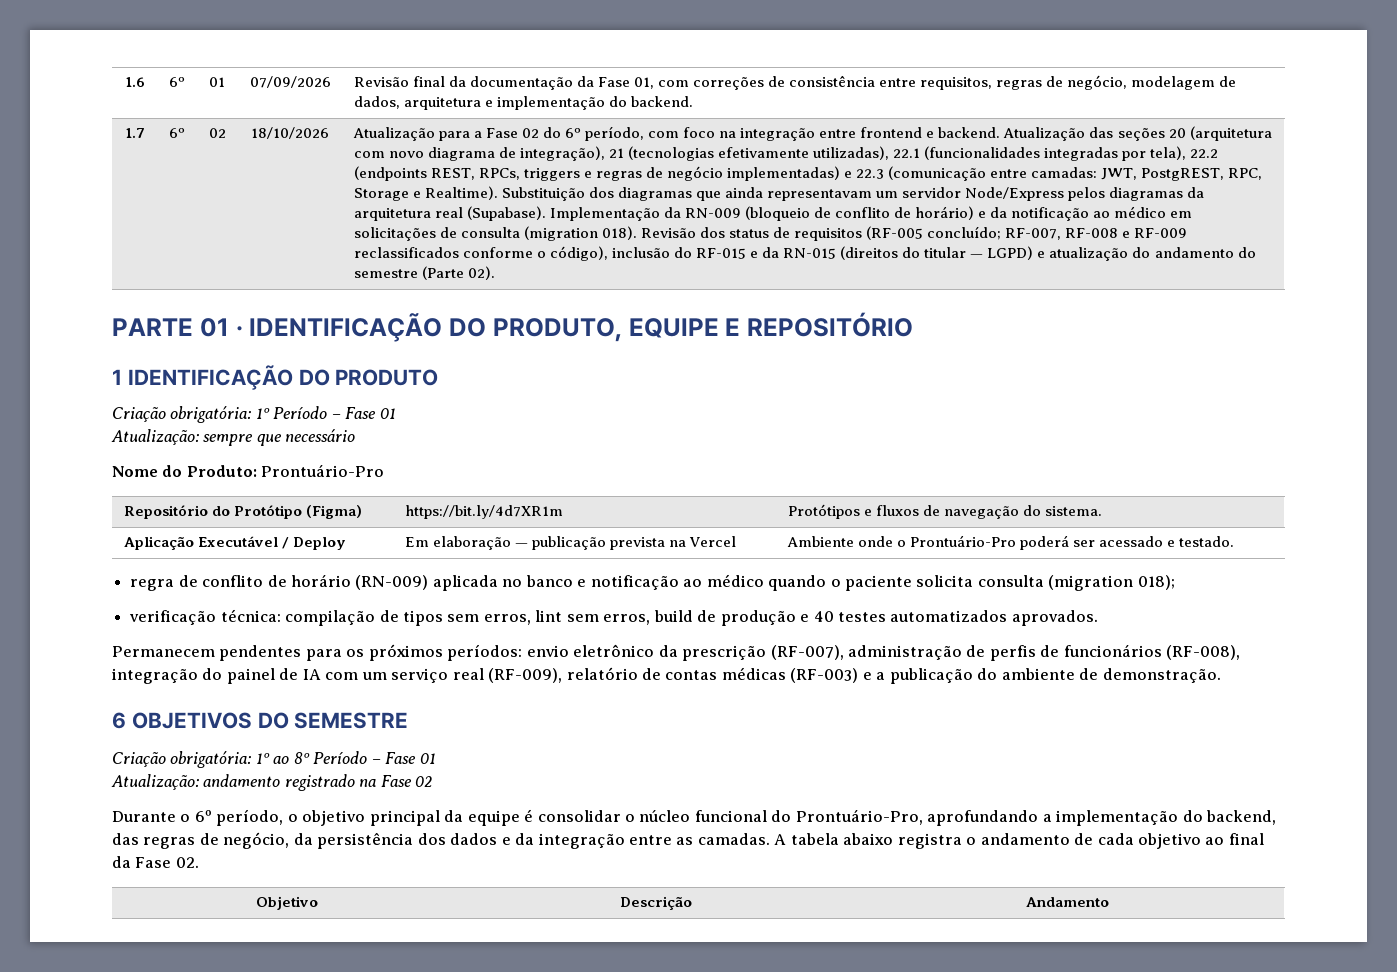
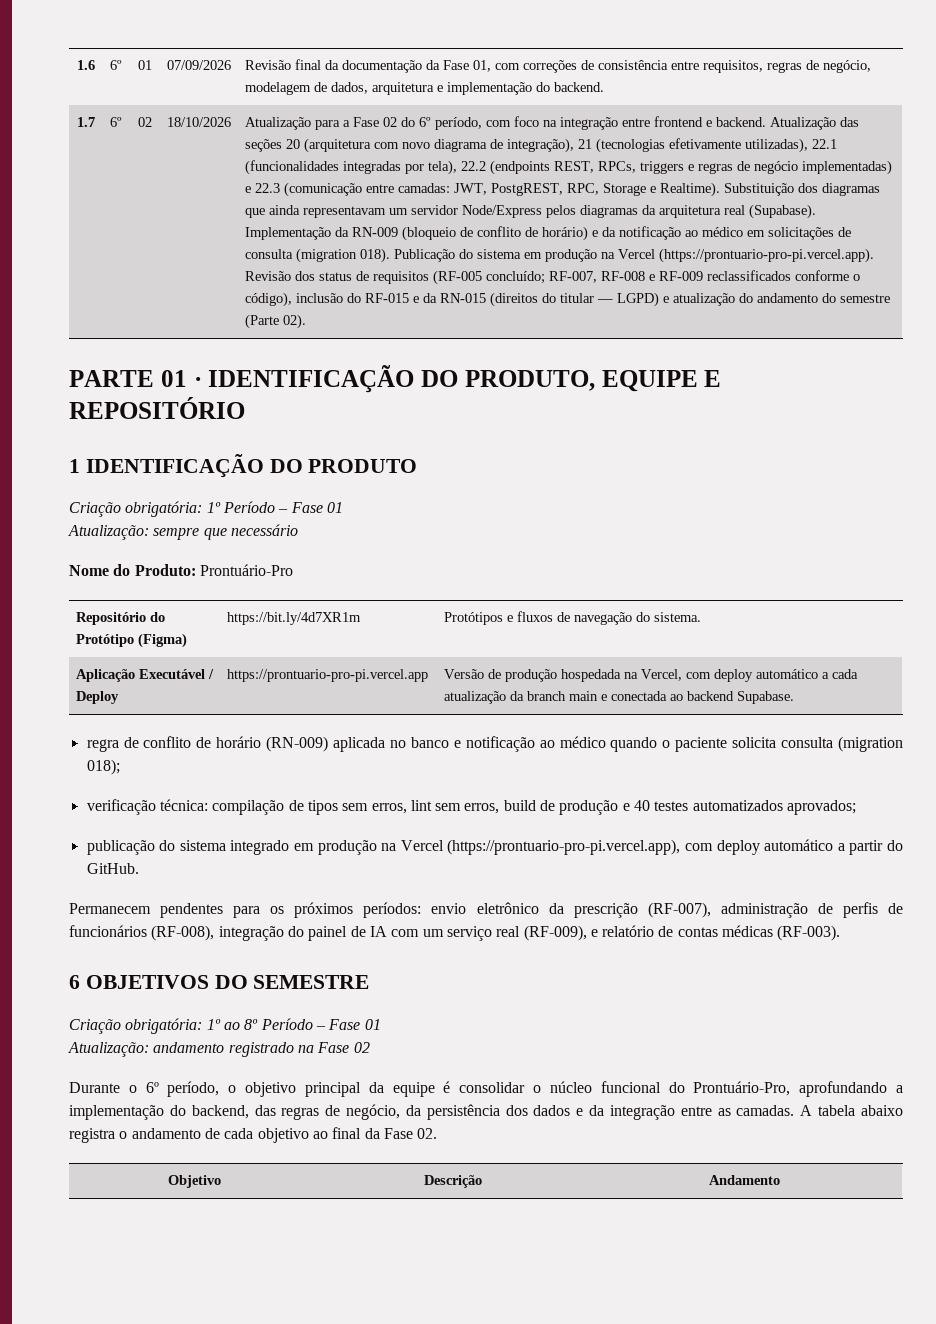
(637, 233) none -> [394,248,875,263] Publicação do sistema em produção na Vercel (https://prontuario-pro-pi.vercel.app).
[404,536,736,550] [786,535,1235,550] Em elaboração — publicação prevista na Vercel | Ambiente onde o Prontuário-Pro poderá ser acessado e testado. -> [227,669,429,682] [444,669,859,682] [444,691,795,704] https://prontuario-pro-pi.vercel.app | Versão de produção hospedada na Vercel, com deploy automático a cada atualização da branch main e conectada ao backend Supabase.
[1011,610,1098,626] aprovados. -> [787,800,857,815] [86,839,904,855] [86,863,139,874] aprovados; // publicação do sistema integrado em produção na Vercel (https://prontuario-pro-pi.vercel.app), com deploy automático a partir do GitHub.
(563, 675) none -> [590,929,598,937] e
[790,668,1221,684] (RF-003) e a publicação do ambiente de demonstração. -> [777,925,841,941] (RF-003).

